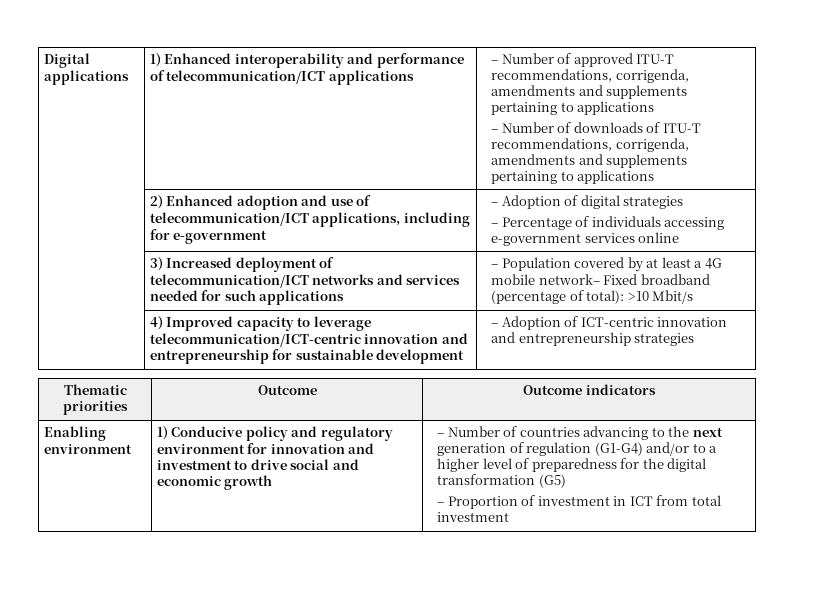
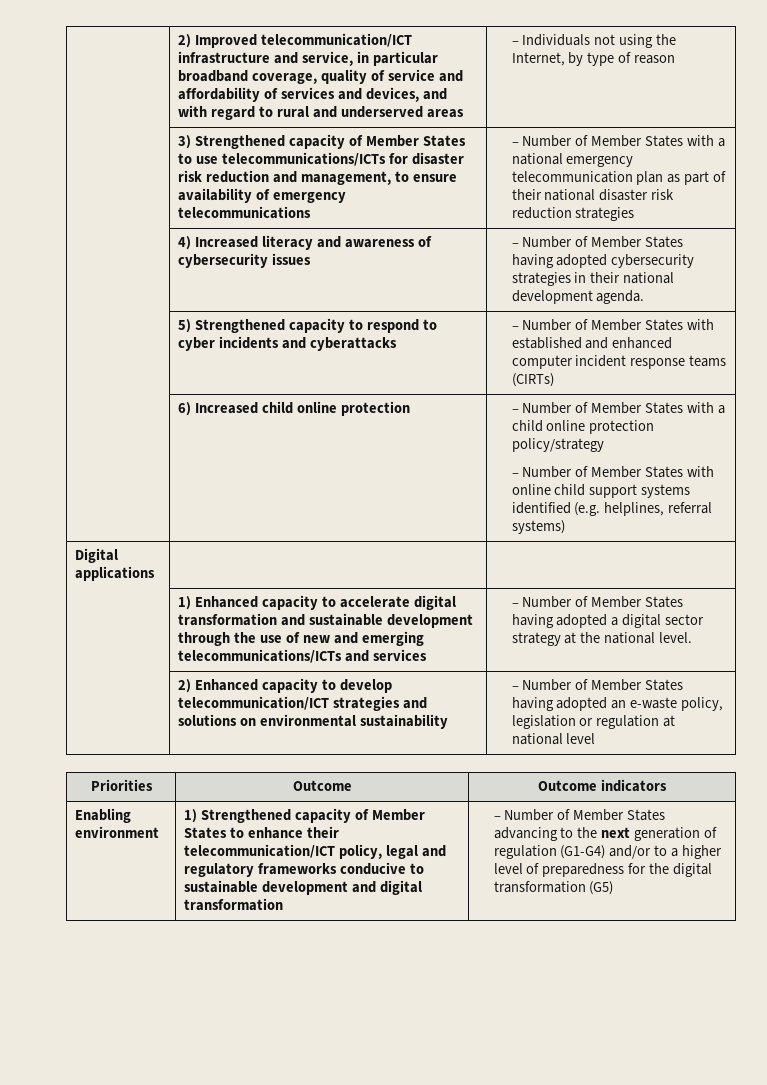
[43,53,90,68] [43,70,129,85] [149,53,464,68] [149,70,414,85] [491,53,675,67] [491,69,689,83] [491,85,688,99] [491,101,655,115] [491,122,701,133] [491,138,689,152] [491,154,688,168] [491,170,655,184] [149,195,372,210] [149,212,470,227] [149,229,268,244] [491,195,684,209] [491,216,725,230] [491,232,680,246] [149,257,335,272] [149,274,461,288] [149,290,345,305] [491,257,722,272] [491,274,710,285] [491,290,694,304] [149,316,371,331] [149,333,468,347] [149,349,465,364] [491,316,728,330] [491,332,695,346] [63,384,127,395] [63,401,128,415] Digital applications | 1) Enhanced interoperability and performance of telecommunication/ICT applications | – Number of approved ITU-T recommendations, corrigenda, amendments and supplements pertaining to applications // – Number of downloads of ITU-T recommendations, corrigenda, amendments and supplements pertaining to applications // | 2) Enhanced adoption and use of telecommunication/ICT applications, including for e-government | – Adoption of digital strategies // – Percentage of individuals accessing e-government services online // | 3) Increased deployment of telecommunication/ICT networks and services needed for such applications | – Population covered by at least a 4G mobile network– Fixed broadband (percentage of total): >10 Mbit/s // | 4) Improved capacity to leverage telecommunication/ICT-centric innovation and entrepreneurship for sustainable development | – Adoption of ICT-centric innovation and entrepreneurship strategies // Thematic priorities -> [178,33,413,48] [178,51,439,66] [178,69,463,84] [178,87,447,102] [178,105,464,120] [511,34,677,48] [511,52,676,66] [178,134,466,149] [178,152,465,166] [178,170,457,185] [178,188,347,203] [178,206,312,219] [511,135,726,147] [511,153,634,167] [511,171,727,185] [511,189,675,201] [511,207,635,221] [178,235,432,250] [178,253,312,268] [511,236,684,248] [511,254,695,268] [511,272,675,286] [511,290,645,304] [178,318,437,333] [178,336,398,351] [511,319,715,331] [511,337,673,349] [511,355,727,369] [511,373,554,387] [178,401,411,416] [511,402,726,414] [511,420,655,434] [511,438,604,452] [511,466,715,478] [511,484,691,498] [511,502,713,516] [511,520,565,534] [75,548,119,563] [75,566,156,581] [178,595,456,610] [178,613,474,628] [178,631,424,646] [178,649,428,663] [511,596,684,608] [511,614,705,628] [511,632,693,646] [178,678,393,693] [178,696,428,711] [178,714,449,729] [511,679,684,691] [511,697,724,711] [511,715,676,729] [511,733,596,745] [90,779,153,791] | 2) Improved telecommunication/ICT infrastructure and service, in particular broadband coverage, quality of service and affordability of services and devices, and with regard to rural and underserved areas | – Individuals not using the Internet, by type of reason // | 3) Strengthened capacity of Member States to use telecommunications/ICTs for disaster risk reduction and management, to ensure availability of emergency telecommunications | – Number of Member States with a national emergency telecommunication plan as part of their national disaster risk reduction strategies // | 4) Increased literacy and awareness of cybersecurity issues | – Number of Member States having adopted cybersecurity strategies in their national development agenda. // | 5) Strengthened capacity to respond to cyber incidents and cyberattacks | – Number of Member States with established and enhanced computer incident response teams (CIRTs) // | 6) Increased child online protection | – Number of Member States with a child online protection policy/strategy // – Number of Member States with online child support systems identified (e.g. helplines, referral systems) // Digital applications | | // | 1) Enhanced capacity to accelerate digital transformation and sustainable development through the use of new and emerging telecommunications/ICTs and services | – Number of Member States having adopted a digital sector strategy at the national level. // | 2) Enhanced capacity to develop telecommunication/ICT strategies and solutions on environmental sustainability | – Number of Member States having adopted an e-waste policy, legislation or regulation at national level // Priorities
[171,426,393,441] [156,443,375,454] [156,459,359,470] [156,475,273,490] [437,426,580,437] Conducive policy and regulatory environment for innovation and investment to drive social and economic growth | – Number of countries -> [201,808,426,823] [184,826,340,839] [184,844,447,859] [184,862,425,877] [184,880,423,895] [184,898,284,911] [493,809,666,821] Strengthened capacity of Member States to enhance their telecommunication/ICT policy, legal and regulatory frameworks conducive to sustainable development and digital transformation | – Number of Member States
[437,495,721,509] [437,512,510,522] // – Proportion of investment in ICT from total investment -> (614, 888) none

